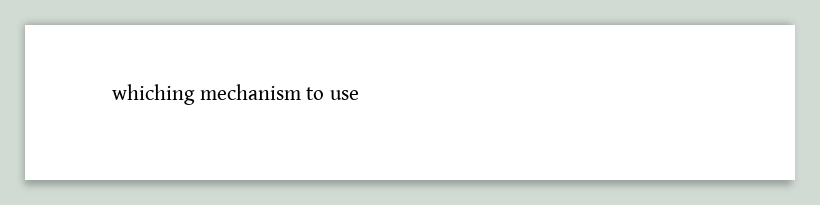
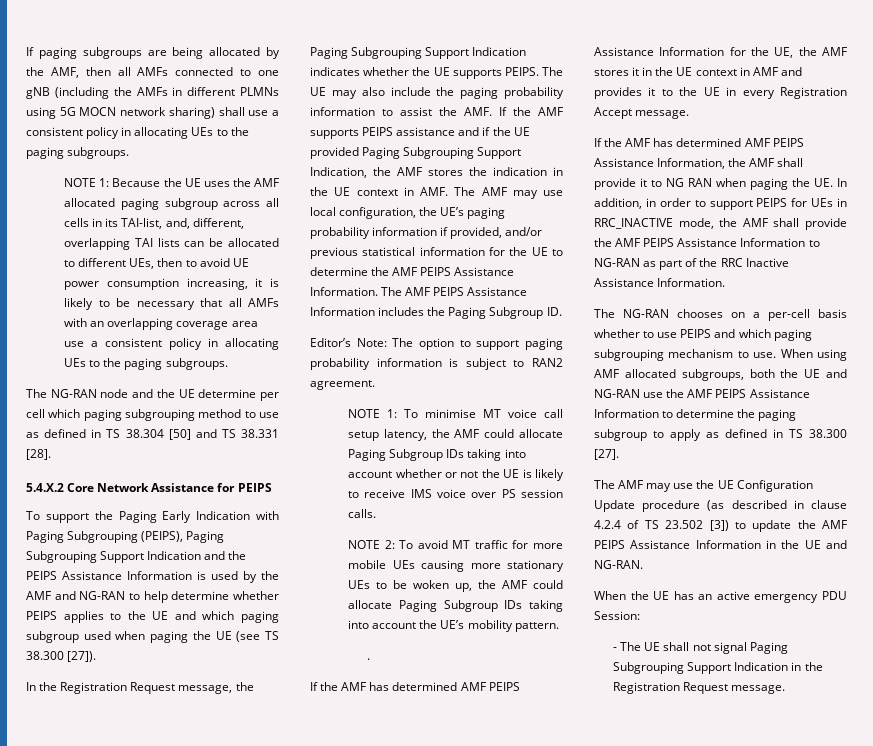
[112,84,360,105] whiching mechanism to use -> [26,47,280,59] [26,67,279,78] [26,87,279,99] [26,107,279,119] [26,127,249,139] [26,147,130,159] [64,178,279,187] [64,198,279,210] [64,218,244,229] [64,238,279,250] [64,258,249,269] [64,278,279,290] [64,298,279,310] [64,318,258,330] [64,338,279,350] [64,358,228,370] [26,389,279,401] [26,409,279,421] [26,429,279,440] [26,449,51,460] [26,483,272,492] [26,511,279,523] [26,531,225,543] [26,551,247,563] [26,571,279,583] [26,591,279,603] [26,611,279,623] [26,631,279,643] [26,651,97,662] [26,682,254,694] [310,47,527,59] [310,67,563,79] [310,87,564,99] [310,107,563,116] [310,127,530,139] [310,147,522,159] [310,167,563,178] [310,187,563,199] [310,207,506,219] [310,227,543,239] [310,247,563,259] [310,267,515,276] [310,287,528,296] [310,307,562,319] [310,338,563,350] [310,358,563,370] [310,380,375,390] [348,409,563,418] [348,429,563,441] [348,449,526,461] [348,469,564,481] [348,489,563,498] [348,509,377,518] [348,540,563,549] [348,560,564,572] [348,580,563,592] [348,600,563,612] [348,620,559,632] [367,658,371,660] [310,682,520,691] [594,47,847,58] [594,67,802,76] [594,87,847,99] [594,107,690,119] [594,138,804,147] [594,158,804,169] [594,178,847,190] [594,198,847,210] [594,218,847,230] [594,238,820,247] [594,258,789,270] [594,278,726,287] [594,309,847,321] [594,329,812,341] [594,349,847,361] [594,369,847,381] [594,389,810,398] [594,409,797,421] [594,429,847,441] [594,449,619,460] [594,480,813,492] [594,500,847,512] [594,520,847,532] [594,540,847,549] [594,560,643,569] [594,591,847,603] [594,611,640,620] [613,642,788,654] [613,662,823,674] [613,682,786,694] If paging subgroups are being allocated by the AMF, then all AMFs connected to one gNB (including the AMFs in different PLMNs using 5G MOCN network sharing) shall use a consistent policy in allocating UEs to the paging subgroups. // NOTE 1: Because the UE uses the AMF allocated paging subgroup across all cells in its TAI-list, and, different, overlapping TAI lists can be allocated to different UEs, then to avoid UE power consumption increasing, it is likely to be necessary that all AMFs with an overlapping coverage area use a consistent policy in allocating UEs to the paging subgroups. // The NG-RAN node and the UE determine per cell which paging subgrouping method to use as defined in TS 38.304 [50] and TS 38.331 [28]. // 5.4.X.2 Core Network Assistance for PEIPS // To support the Paging Early Indication with Paging Subgrouping (PEIPS), Paging Subgrouping Support Indication and the PEIPS Assistance Information is used by the AMF and NG-RAN to help determine whether PEIPS applies to the UE and which paging subgroup used when paging the UE (see TS 38.300 [27]). // In the Registration Request message, the Paging Subgrouping Support Indication indicates whether the UE supports PEIPS. The UE may also include the paging probability information to assist the AMF. If the AMF supports PEIPS assistance and if the UE provided Paging Subgrouping Support Indication, the AMF stores the indication in the UE context in AMF. The AMF may use local configuration, the UE’s paging probability information if provided, and/or previous statistical information for the UE to determine the AMF PEIPS Assistance Information. The AMF PEIPS Assistance Information includes the Paging Subgroup ID. // Editor’s Note: The option to support paging probability information is subject to RAN2 agreement. // NOTE 1: To minimise MT voice call setup latency, the AMF could allocate Paging Subgroup IDs taking into account whether or not the UE is likely to receive IMS voice over PS session calls. // NOTE 2: To avoid MT traffic for more mobile UEs causing more stationary UEs to be woken up, the AMF could allocate Paging Subgroup IDs taking into account the UE’s mobility pattern. // . // If the AMF has determined AMF PEIPS Assistance Information for the UE, the AMF stores it in the UE context in AMF and provides it to the UE in every Registration Accept message. // If the AMF has determined AMF PEIPS Assistance Information, the AMF shall provide it to NG RAN when paging the UE. In addition, in order to support PEIPS for UEs in RRC_INACTIVE mode, the AMF shall provide the AMF PEIPS Assistance Information to NG-RAN as part of the RRC Inactive Assistance Information. // The NG-RAN chooses on a per-cell basis whether to use PEIPS and which paging subgrouping mechanism to use. When using AMF allocated subgroups, both the UE and NG-RAN use the AMF PEIPS Assistance Information to determine the paging subgroup to apply as defined in TS 38.300 [27]. // The AMF may use the UE Configuration Update procedure (as described in clause 4.2.4 of TS 23.502 [3]) to update the AMF PEIPS Assistance Information in the UE and NG-RAN. // When the UE has an active emergency PDU Session: // - The UE shall not signal Paging Subgrouping Support Indication in the Registration Request message.

